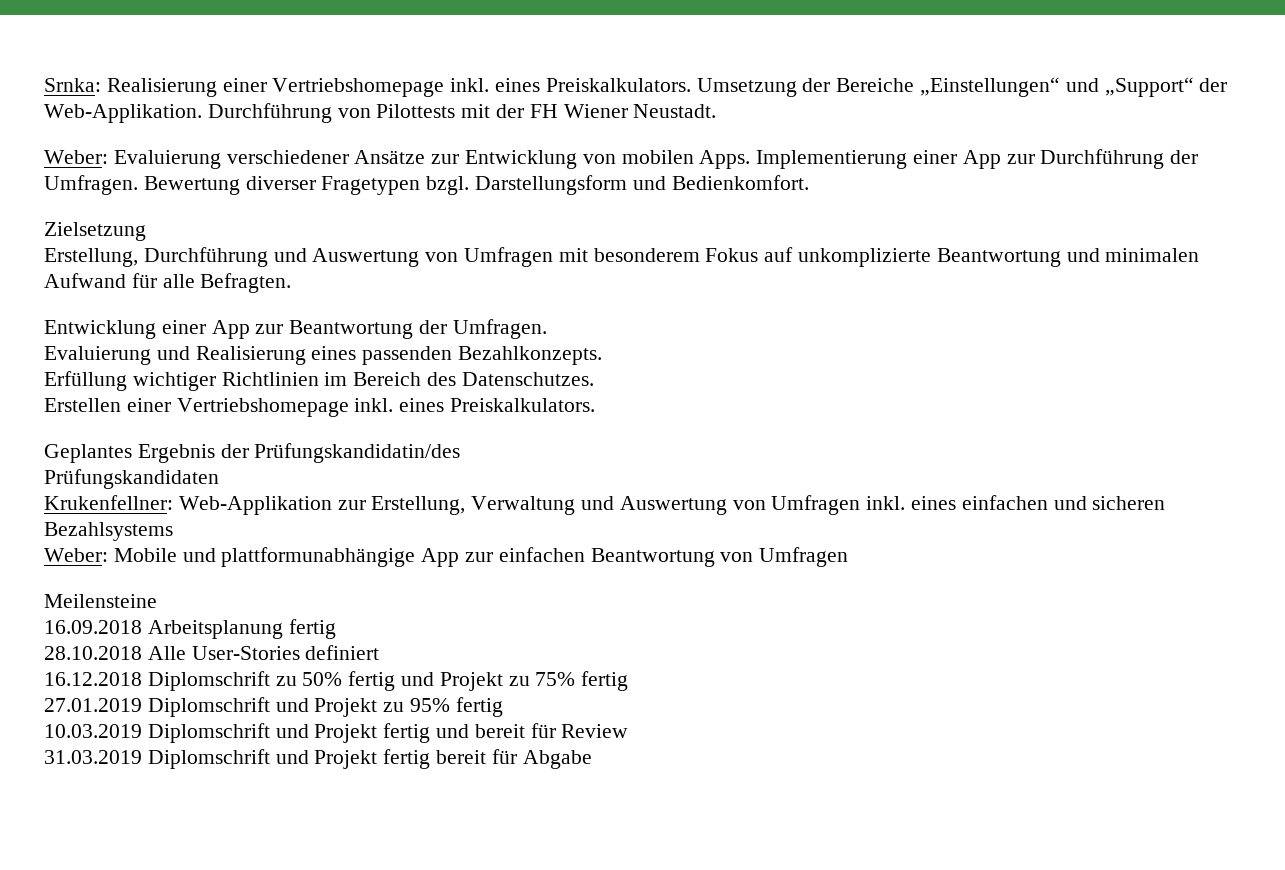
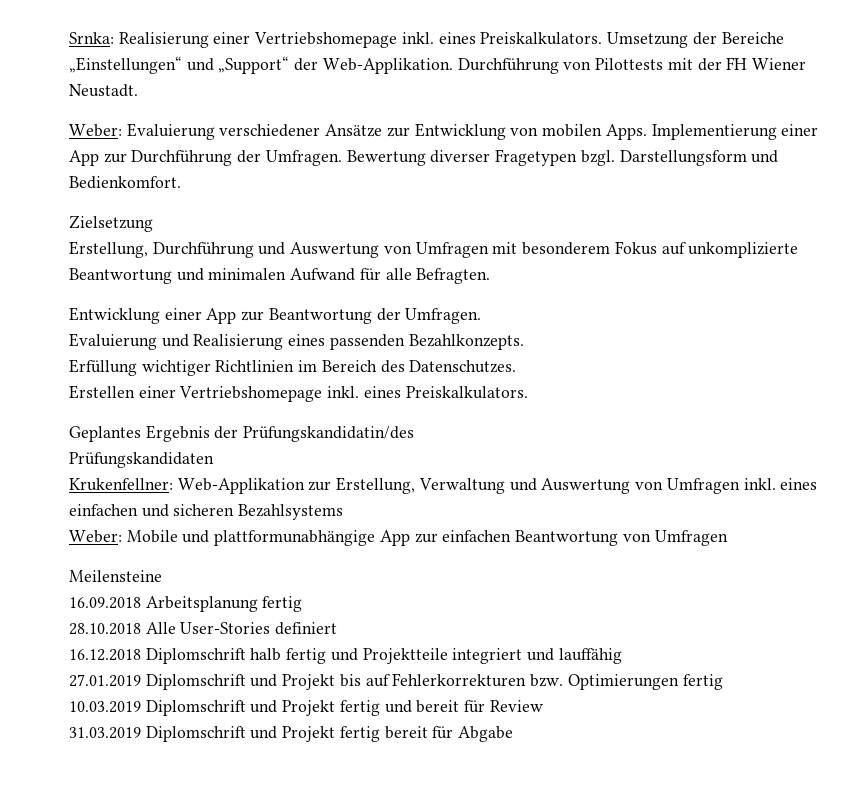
[275,671,629,691] zu 50% fertig und Projekt zu 75% fertig -> [250,648,622,664] halb fertig und Projektteile integriert und lauffähig
[383,698,451,712] zu 95% -> [339,673,679,690] bis auf Fehlerkorrekturen bzw. Optimierungen

